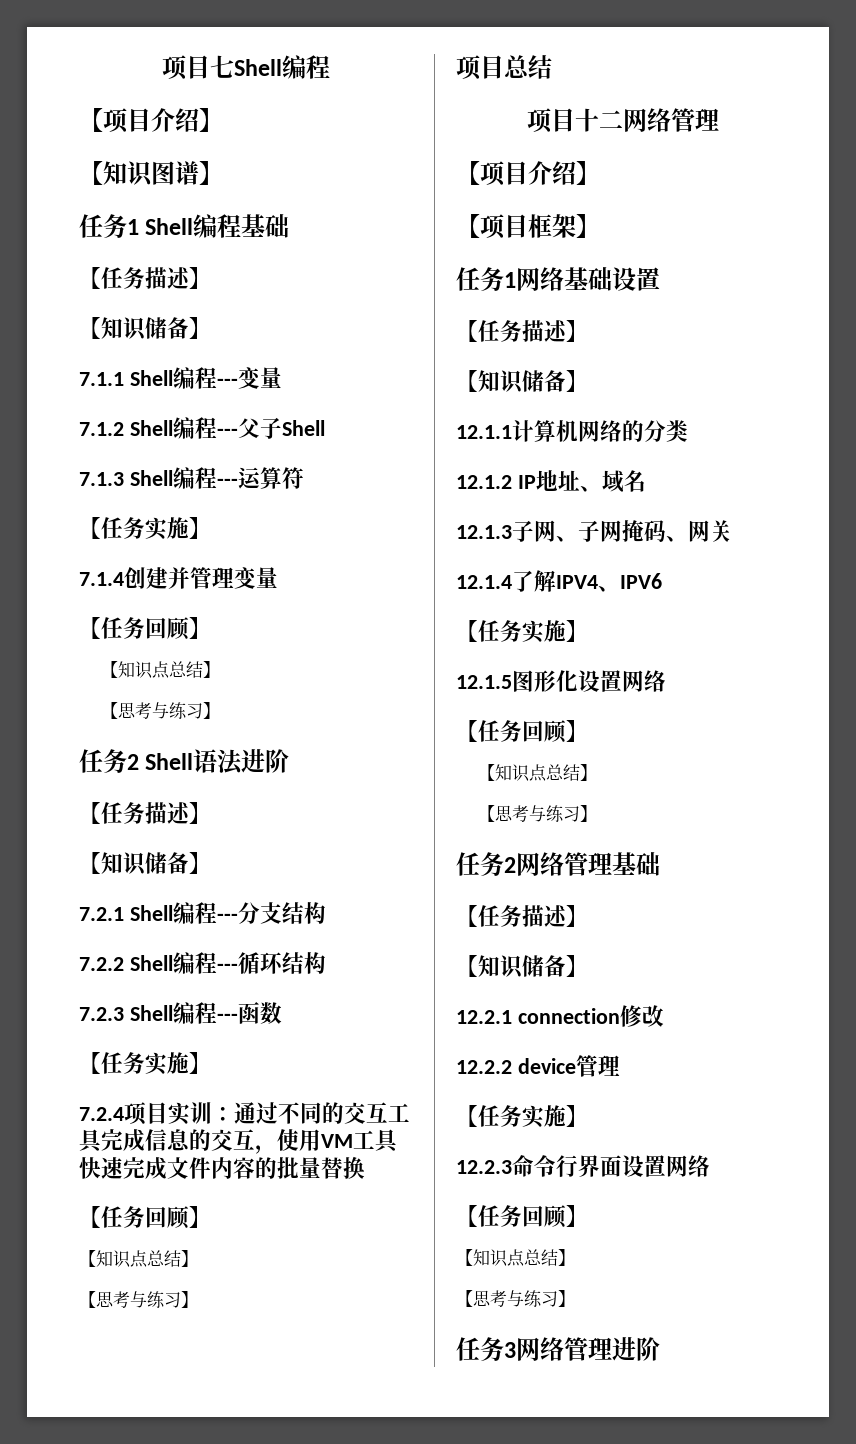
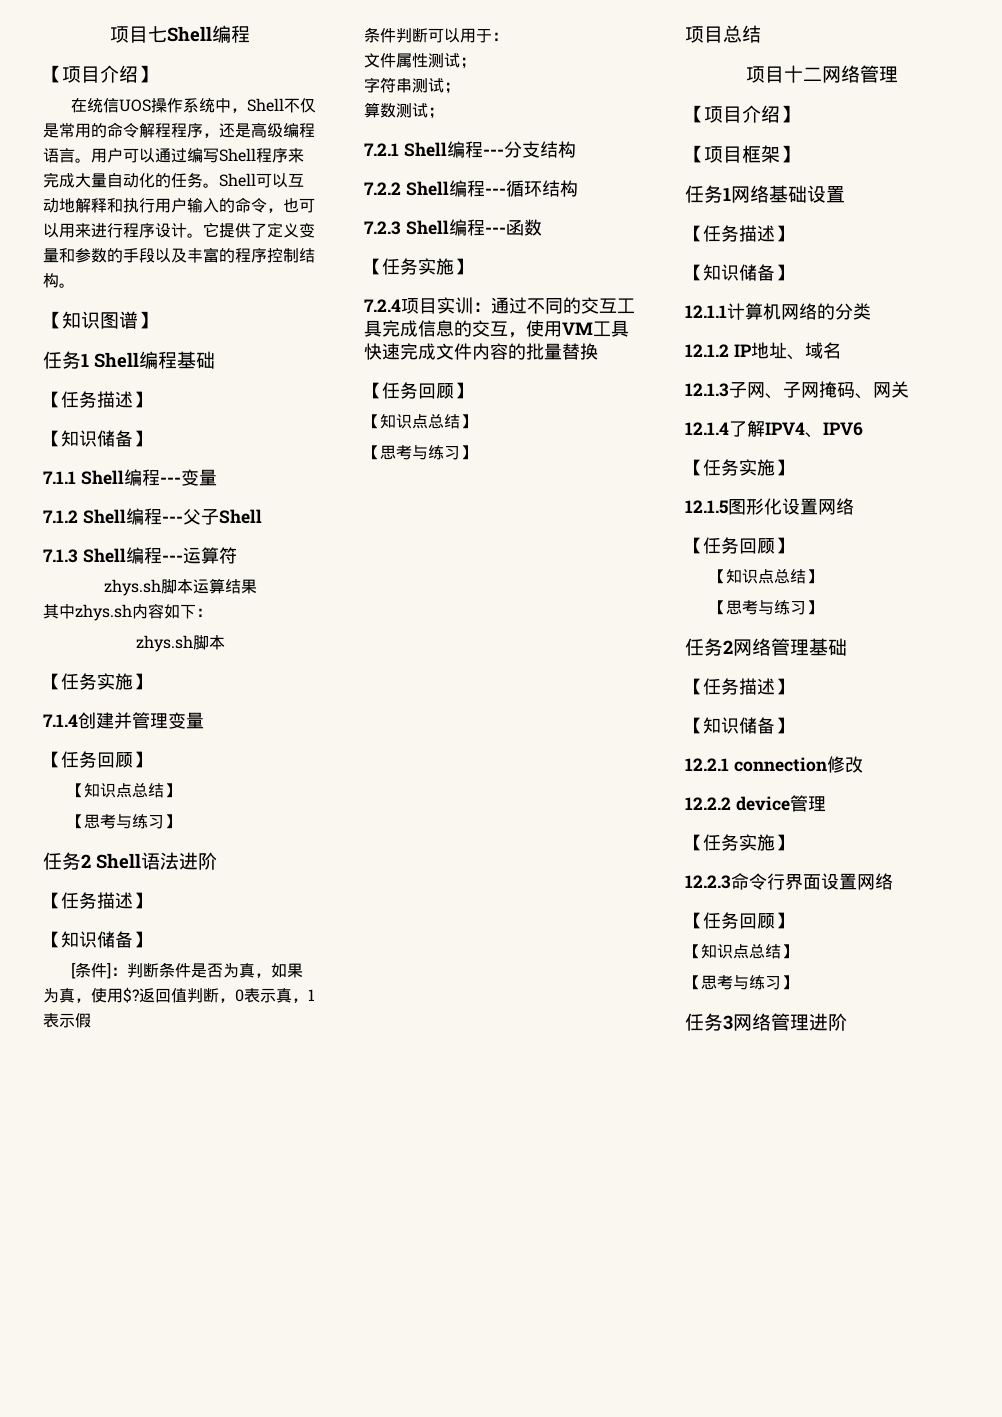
(223, 120) none -> [71,98,317,113] [43,122,315,138] [43,148,304,163] [43,172,304,188] [43,197,315,213] [43,222,315,238] [43,247,315,263] [43,273,75,288] // 在统信UOS操作系统中，Shell不仅是常用的命令解程程序，还是高级编程语言。用户可以通过编写Shell程序来完成大量自动化的任务。Shell可以互动地解释和执行用户输入的命令，也可以用来进行程序设计。它提供了定义变量和参数的手段以及丰富的程序控制结构。
(304, 478) none -> [103,578,257,596] [43,603,212,621] [135,635,225,652] // zhys.sh脚本运算结果 // 其中zhys.sh内容如下： // zhys.sh脚本
(211, 863) none -> [71,962,304,979] [43,987,315,1003] [43,1013,91,1028] [364,27,508,43] [364,53,476,69] [364,77,460,94] [364,102,444,119] // [条件]：判断条件是否为真，如果为真，使用$?返回值判断，0表示真，1表示假 // 条件判断可以用于： // 文件属性测试； // 字符串测试； // 算数测试；

